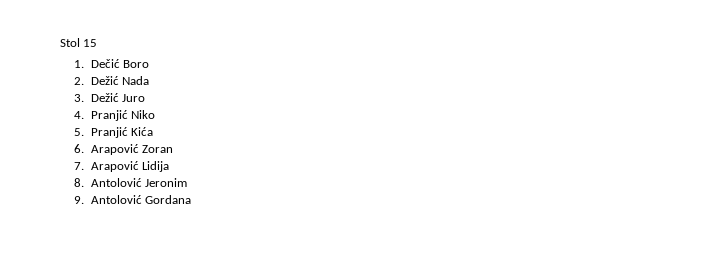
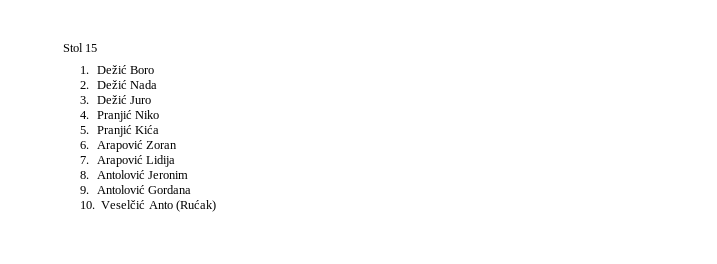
[90,59,120,68] Dečić -> [97,65,128,74] Dežić
(192, 199) none -> [80,200,217,212] // 10. Veselčić Anto (Rućak)

